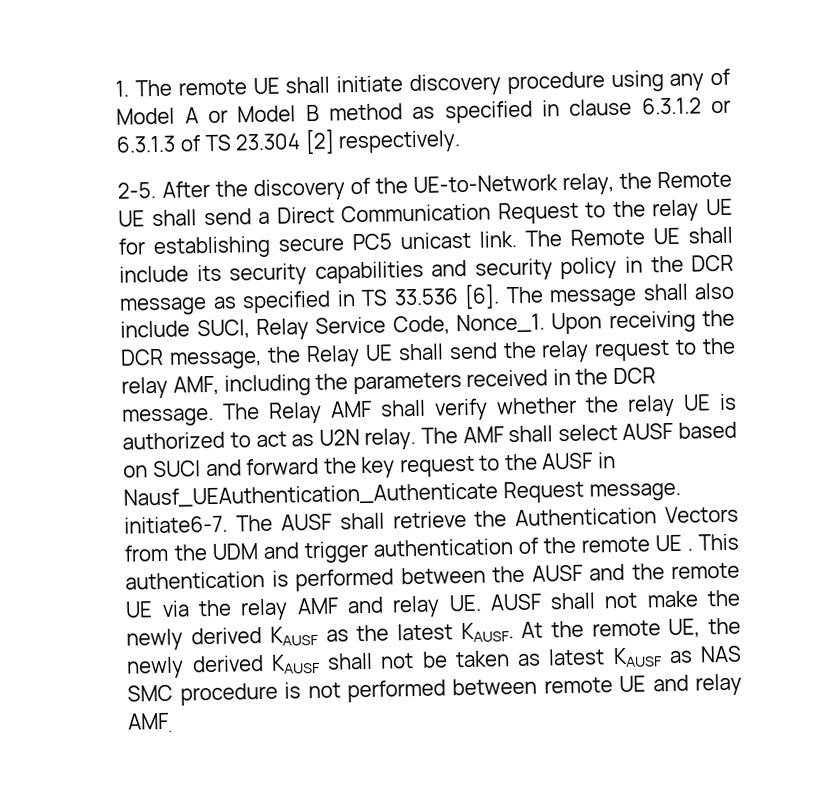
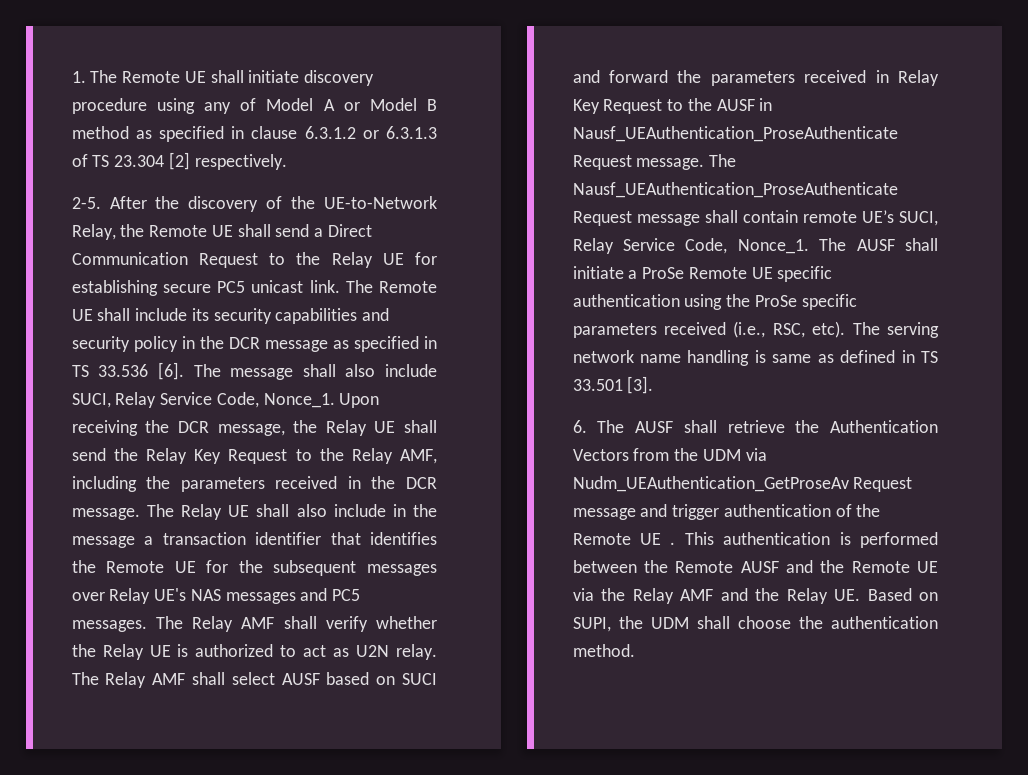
[177,79,247,96] remote -> [122,71,181,83] Remote
[561,173,614,196] relay, -> [71,224,116,240] Relay,
[652,199,700,222] relay -> [331,252,373,268] Relay
[541,337,737,363] [121,376,169,399] relay request to the relay -> [145,448,393,464] Relay Key Request to the Relay
(323, 412) none -> [228,504,437,517] [71,532,437,548] [71,560,437,576] [71,588,361,604] [71,616,234,632] UE shall also include in the message a transaction identifier that identifies the Remote UE for the subsequent messages over Relay UE's NAS messages and PC5 messages. The Relay
[627,394,676,417] relay -> [102,644,144,660] Relay
(459, 435) none -> [105,672,147,688] Relay
[361,455,475,479] key request -> [710,70,939,86] [572,99,663,114] parameters received in Relay Key Request
[123,482,499,508] Nausf_UEAuthentication_Authenticate -> [572,126,898,142] Nausf_UEAuthentication_ProseAuthenticate
[124,515,229,534] initiate6-7. -> [709,154,737,167] [572,182,898,198] [572,210,938,226] [572,238,938,254] [572,266,833,282] [572,294,857,310] [572,321,939,338] [572,350,938,366] [572,376,654,394] [572,420,587,433] The Nausf_UEAuthentication_ProseAuthenticate Request message shall contain remote UE’s SUCI, Relay Service Code, Nonce_1. The AUSF shall initiate a ProSe Remote UE specific authentication using the ProSe specific parameters received (i.e., RSC, etc). The serving network name handling is same as defined in TS 33.501 [3]. // 6.
(259, 551) none -> [745,448,767,461] [572,476,913,492] [572,508,636,520] via Nudm_UEAuthentication_GetProseAv Request message
[580,536,650,553] remote -> [572,533,631,545] Remote
(526, 574) none -> [675,561,734,573] Remote
[671,562,740,580] remote -> [851,561,910,573] Remote
[240,598,289,621] relay -> [632,588,674,604] Relay
[392,589,742,618] [126,617,741,651] [126,645,743,679] [127,673,743,706] [127,712,174,733] relay UE. AUSF shall not make the newly derived KAUSF as the latest KAUSF. At the remote UE, the newly derived KAUSF shall not be taken as latest KAUSF as NAS SMC procedure is not performed between remote UE and relay AMF. -> [755,588,938,604] [572,616,938,632] [572,644,635,657] the Relay UE. Based on SUPI, the UDM shall choose the authentication method.

